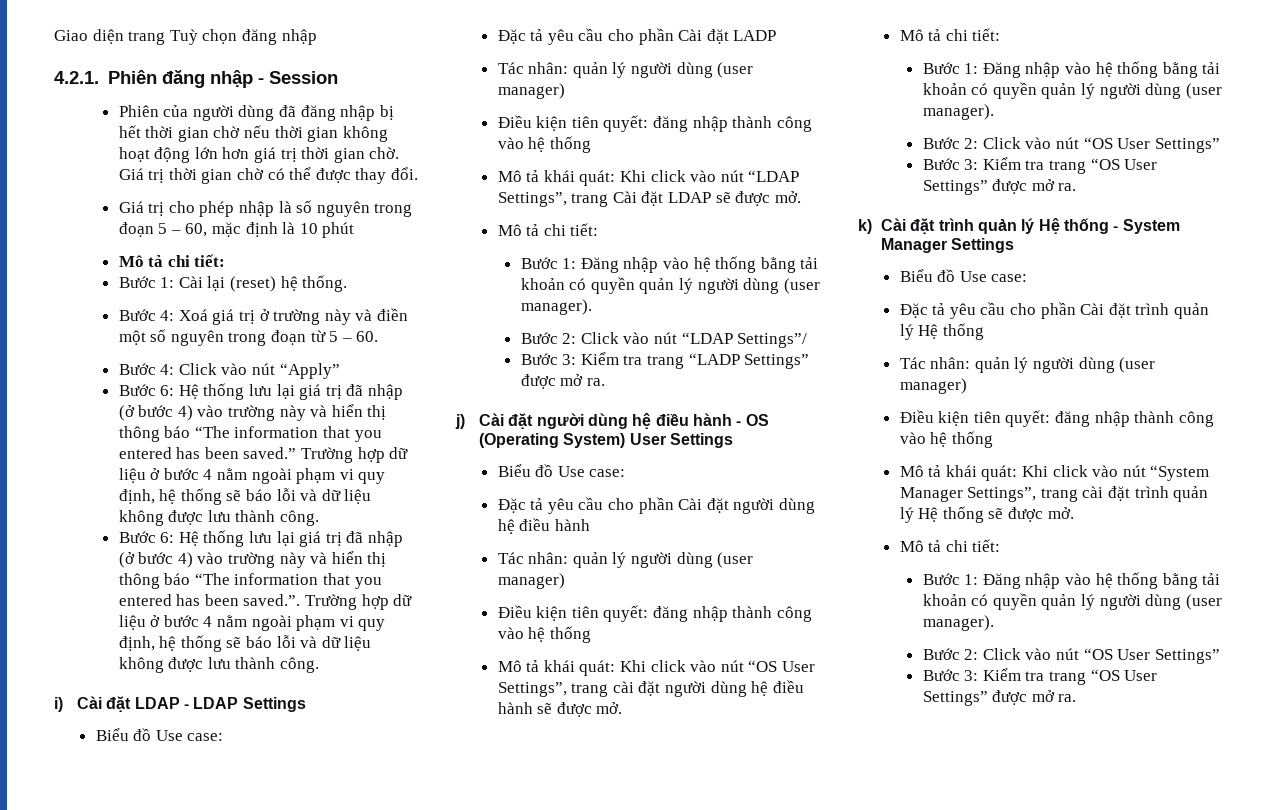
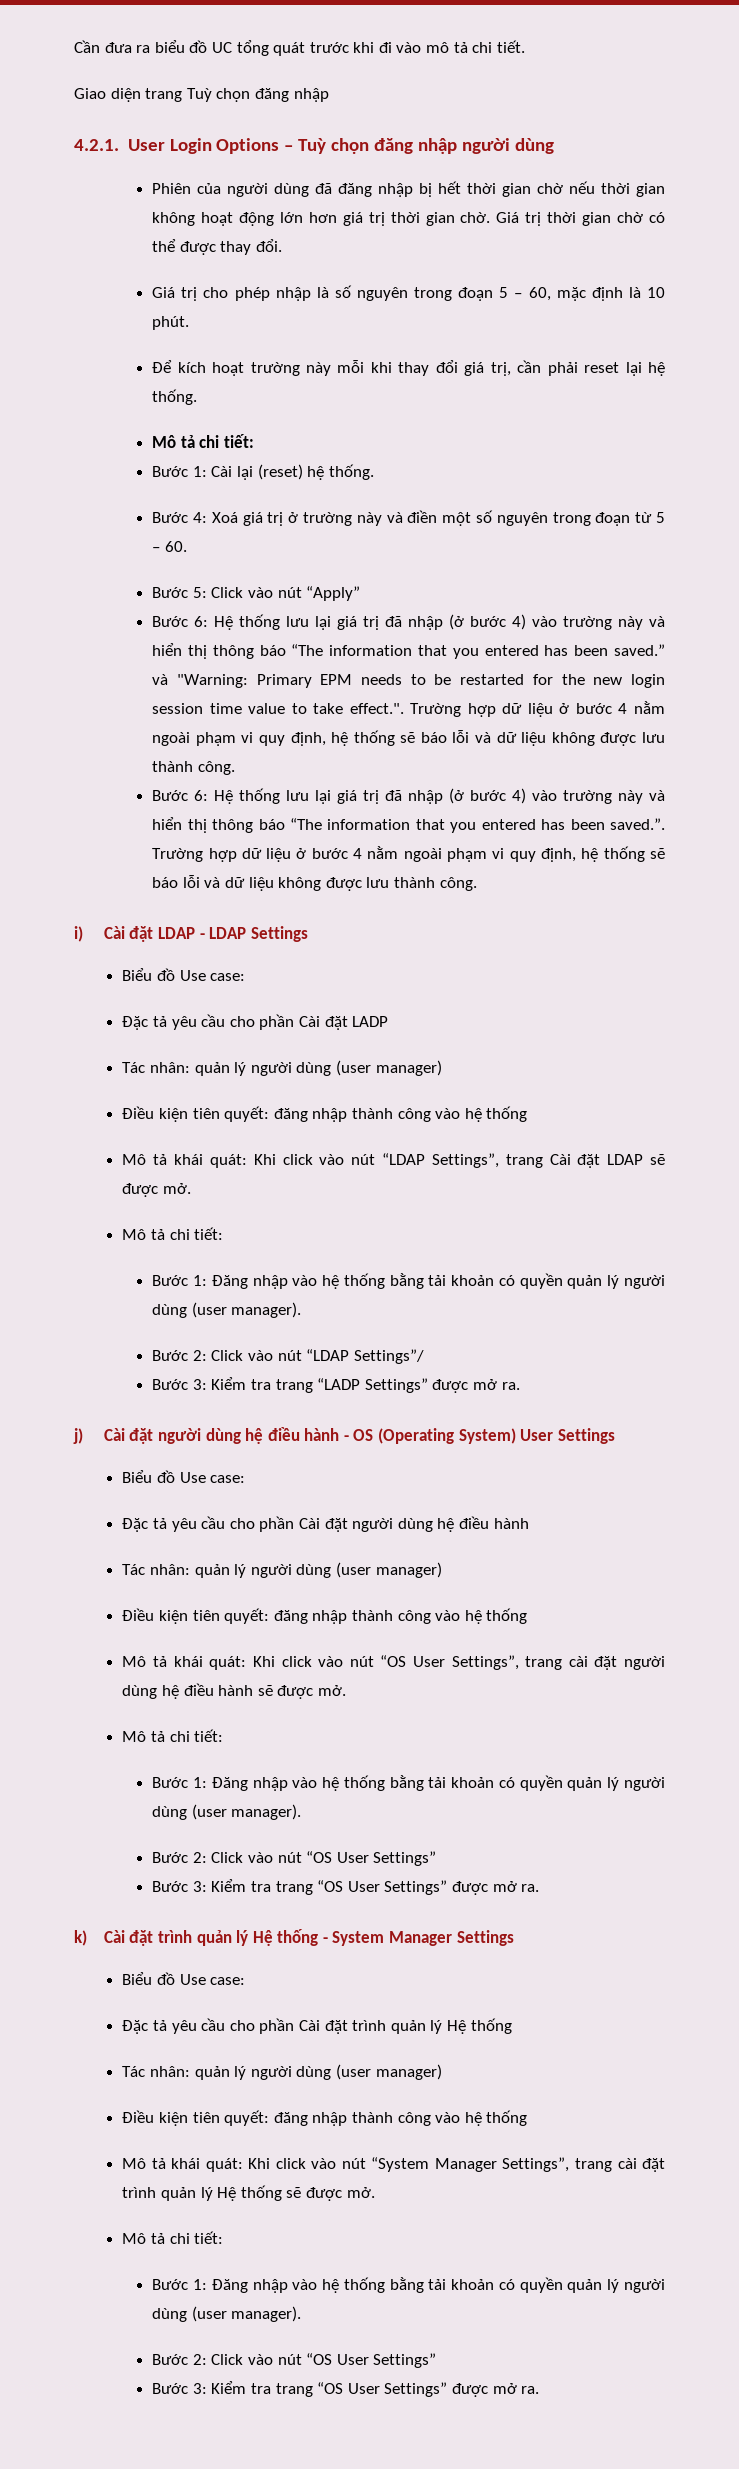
(54, 35) none -> [74,40,525,56] Cần đưa ra biểu đồ UC tổng quát trước khi đi vào mô tả chi tiết. //
[107,70,338,88] Phiên đăng nhập - Session -> [127,138,555,154] User Login Options – Tuỳ chọn đăng nhập người dùng
[322,222,355,238] phút -> [152,316,190,330] [152,360,665,376] [152,389,198,405] phút. // Để kích hoạt trường này mỗi khi thay đổi giá trị, cần phải reset lại hệ thống.
[160,364,175,375] 4: -> [192,587,207,598] 5:
(297, 453) none -> [152,674,665,688] [152,703,404,714] và "Warning: Primary EPM needs to be restarted for the new login session time value to take effect.".

